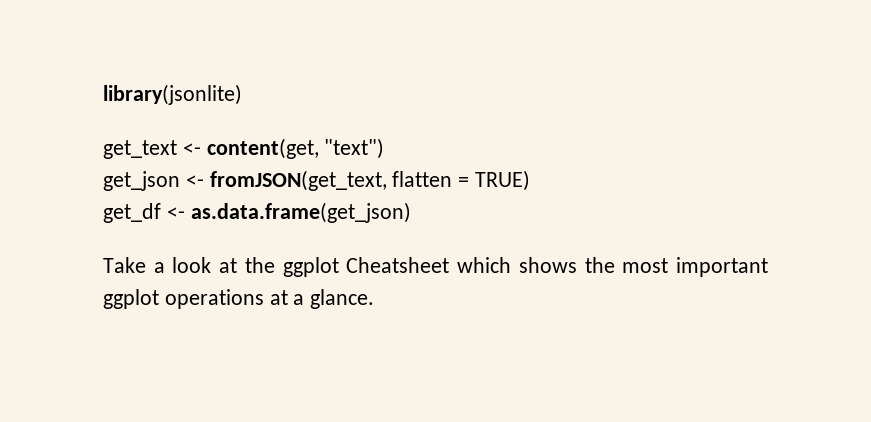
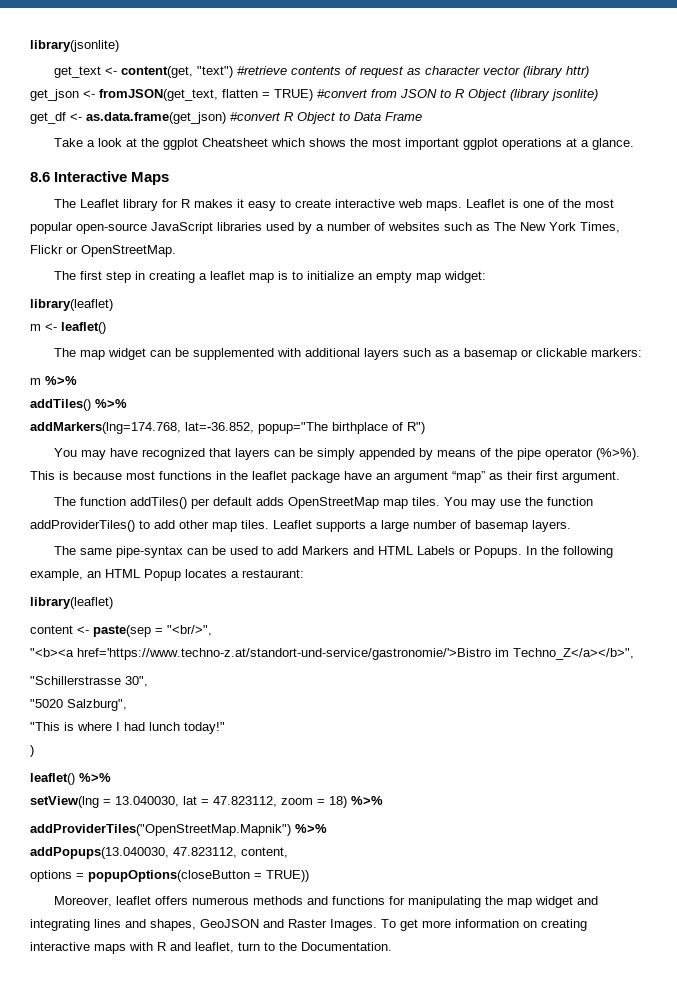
(385, 148) none -> [237,66,590,78] #retrieve contents of request as character vector (library httr)
[103,202,411,223] // get_df <- as.data.frame(get_json) -> [317,89,598,101] [30,112,422,124] #convert from JSON to R Object (library jsonlite) // get_df <- as.data.frame(get_json) #convert R Object to Data Frame
(375, 299) none -> [30,171,170,185] [54,199,615,211] [30,222,620,234] [30,245,176,257] [54,271,487,283] [30,299,113,311] [30,322,106,334] [54,348,643,360] [30,376,77,385] [30,399,127,411] [30,422,425,434] [54,448,641,460] [30,471,620,483] [54,497,594,509] [30,520,571,532] [54,546,614,558] [30,569,304,581] [30,597,113,609] [30,625,212,637] [30,648,634,660] [30,676,148,687] [30,699,127,711] [30,722,225,734] [30,745,34,757] [30,773,111,785] [30,796,383,808] [30,824,327,836] [30,847,288,859] [30,870,309,882] [54,896,599,908] [30,919,587,931] [30,942,392,954] // 8.6 Interactive Maps // The Leaflet library for R makes it easy to create interactive web maps. Leaflet is one of the most popular open-source JavaScript libraries used by a number of websites such as The New York Times, Flickr or OpenStreetMap. // The first step in creating a leaflet map is to initialize an empty map widget: // library(leaflet) // m <- leaflet() // The map widget can be supplemented with additional layers such as a basemap or clickable markers: // m %>% // addTiles() %>% // addMarkers(lng=174.768, lat=-36.852, popup="The birthplace of R") // You may have recognized that layers can be simply appended by means of the pipe operator (%>%). This is because most functions in the leaflet package have an argument “map” as their first argument. // The function addTiles() per default adds OpenStreetMap map tiles. You may use the function addProviderTiles() to add other map tiles. Leaflet supports a large number of basemap layers. // The same pipe-syntax can be used to add Markers and HTML Labels or Popups. In the following example, an HTML Popup locates a restaurant: // library(leaflet) // content <- paste(sep = "<br/>", // "<b><a href='https://www.techno-z.at/standort-und-service/gastronomie/'>Bistro im Techno_Z</a></b>", // "Schillerstrasse 30", // "5020 Salzburg", // "This is where I had lunch today!" // ) // leaflet() %>% // setView(lng = 13.040030, lat = 47.823112, zoom = 18) %>% // addProviderTiles("OpenStreetMap.Mapnik") %>% // addPopups(13.040030, 47.823112, content, // options = popupOptions(closeButton = TRUE)) // Moreover, leaflet offers numerous methods and functions for manipulating the map widget and integrating lines and shapes, GeoJSON and Raster Images. To get more information on creating interactive maps with R and leaflet, turn to the Documentation.

